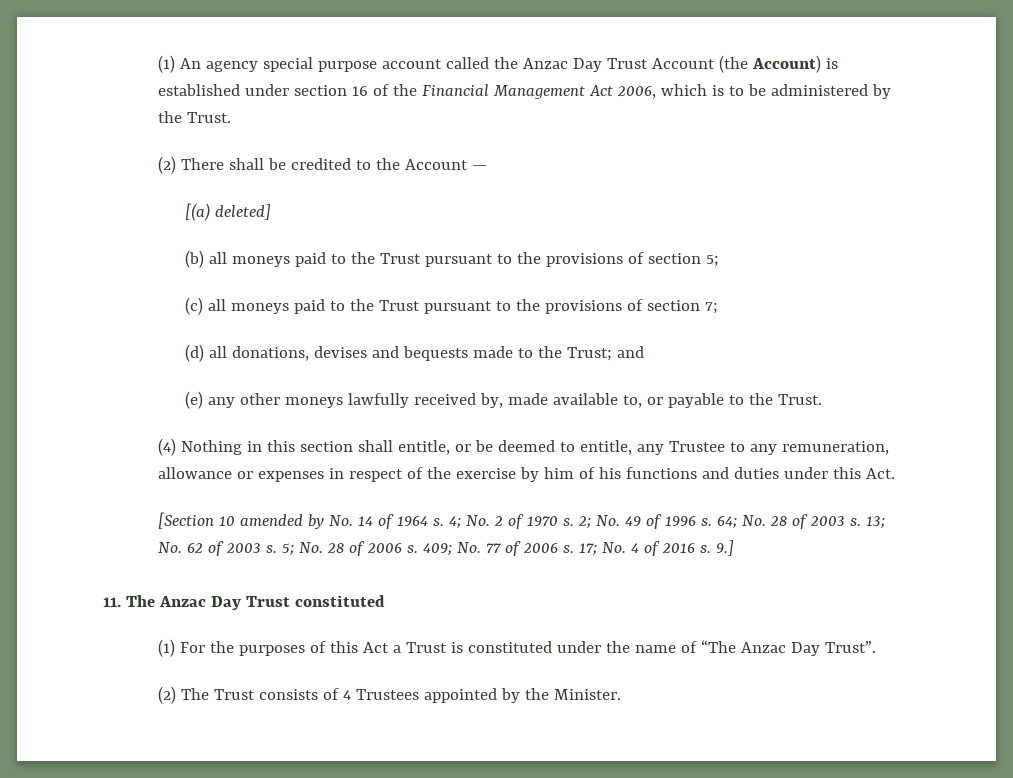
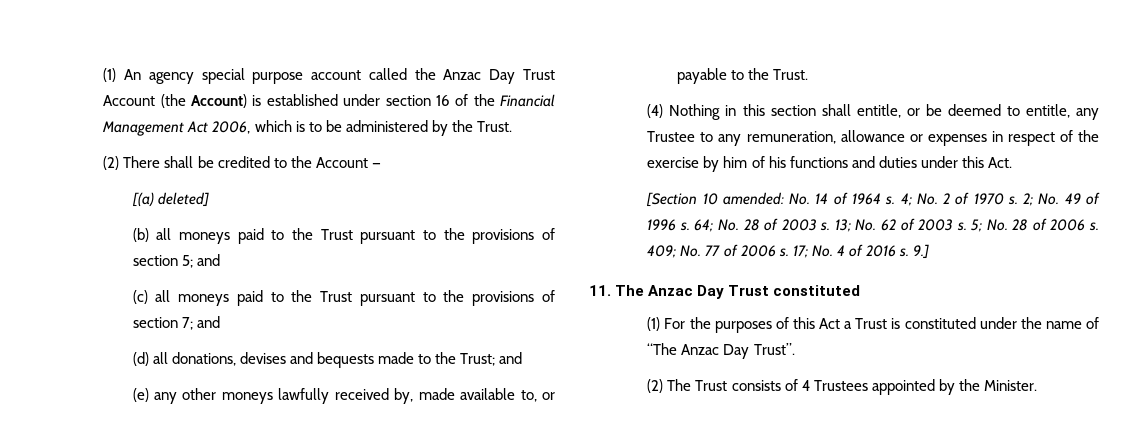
(720, 261) none -> [196,254,220,266] and
(719, 308) none -> [196,316,220,328] and
[239,514,324,529] amended by -> [722,192,784,205] amended:

